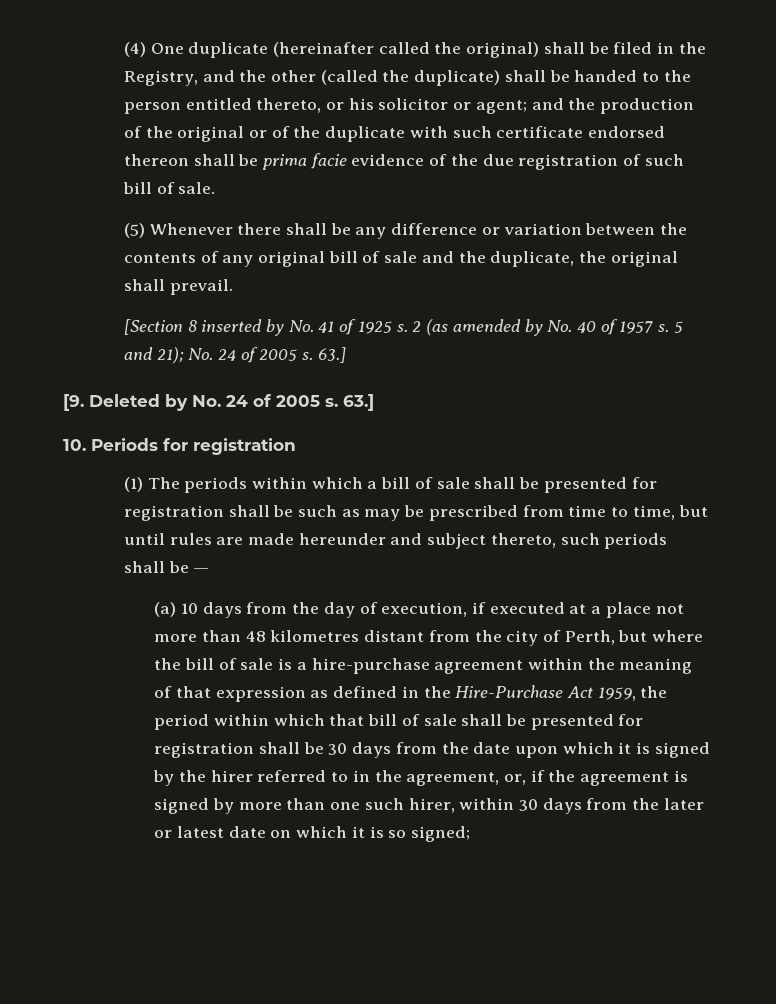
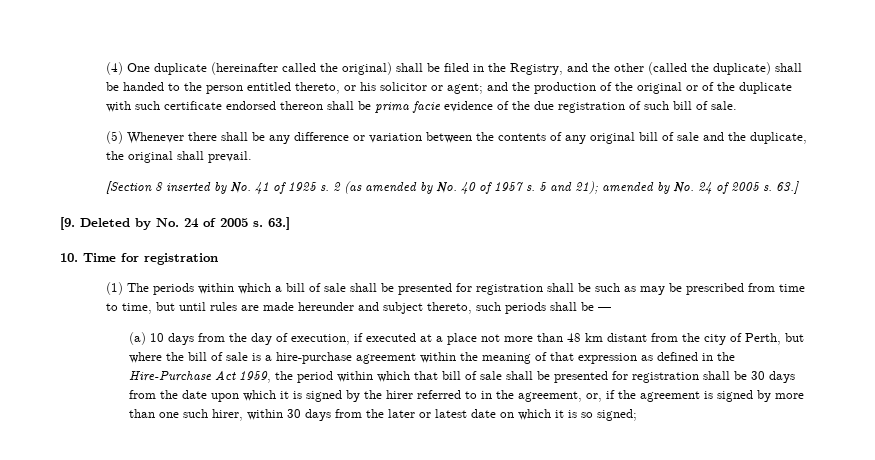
(184, 355) none -> [601,182,670,194] amended by
[91,438,158,451] Periods -> [83,253,116,262] Time
[270,630,360,642] kilometres -> [584,333,603,342] km

